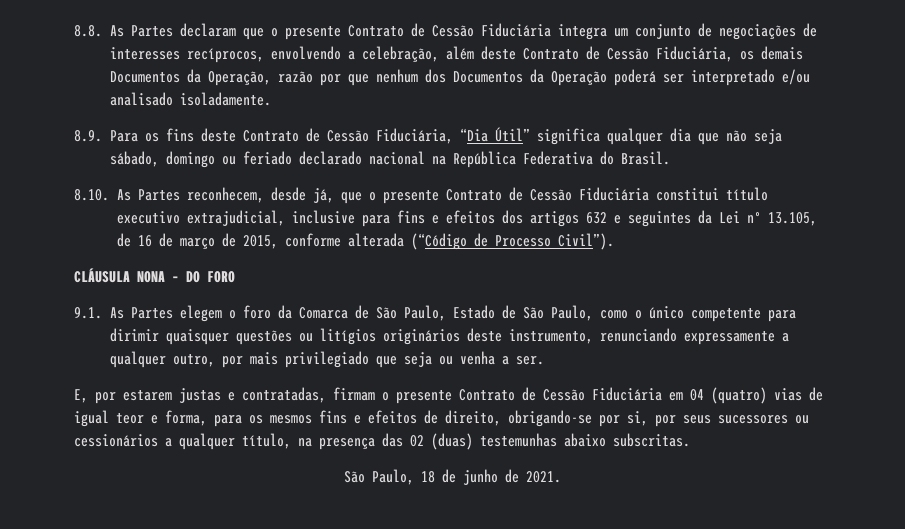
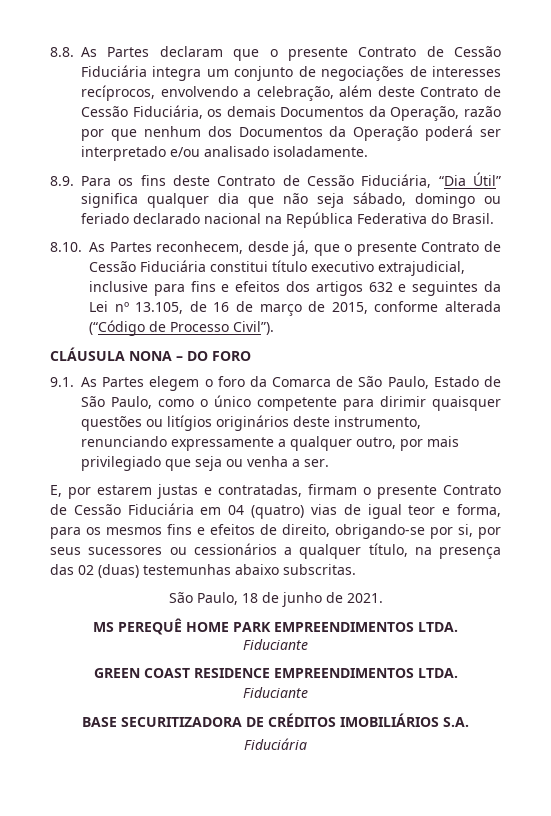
(561, 477) none -> [93,618,458,635] [243,639,308,650] [93,668,458,678] [243,687,308,698] [82,713,469,727] [244,738,307,750] // MS PEREQUÊ HOME PARK EMPREENDIMENTOS LTDA. // Fiduciante // GREEN COAST RESIDENCE EMPREENDIMENTOS LTDA. // Fiduciante // BASE SECURITIZADORA DE CRÉDITOS IMOBILIÁRIOS S.A. // Fiduciária

